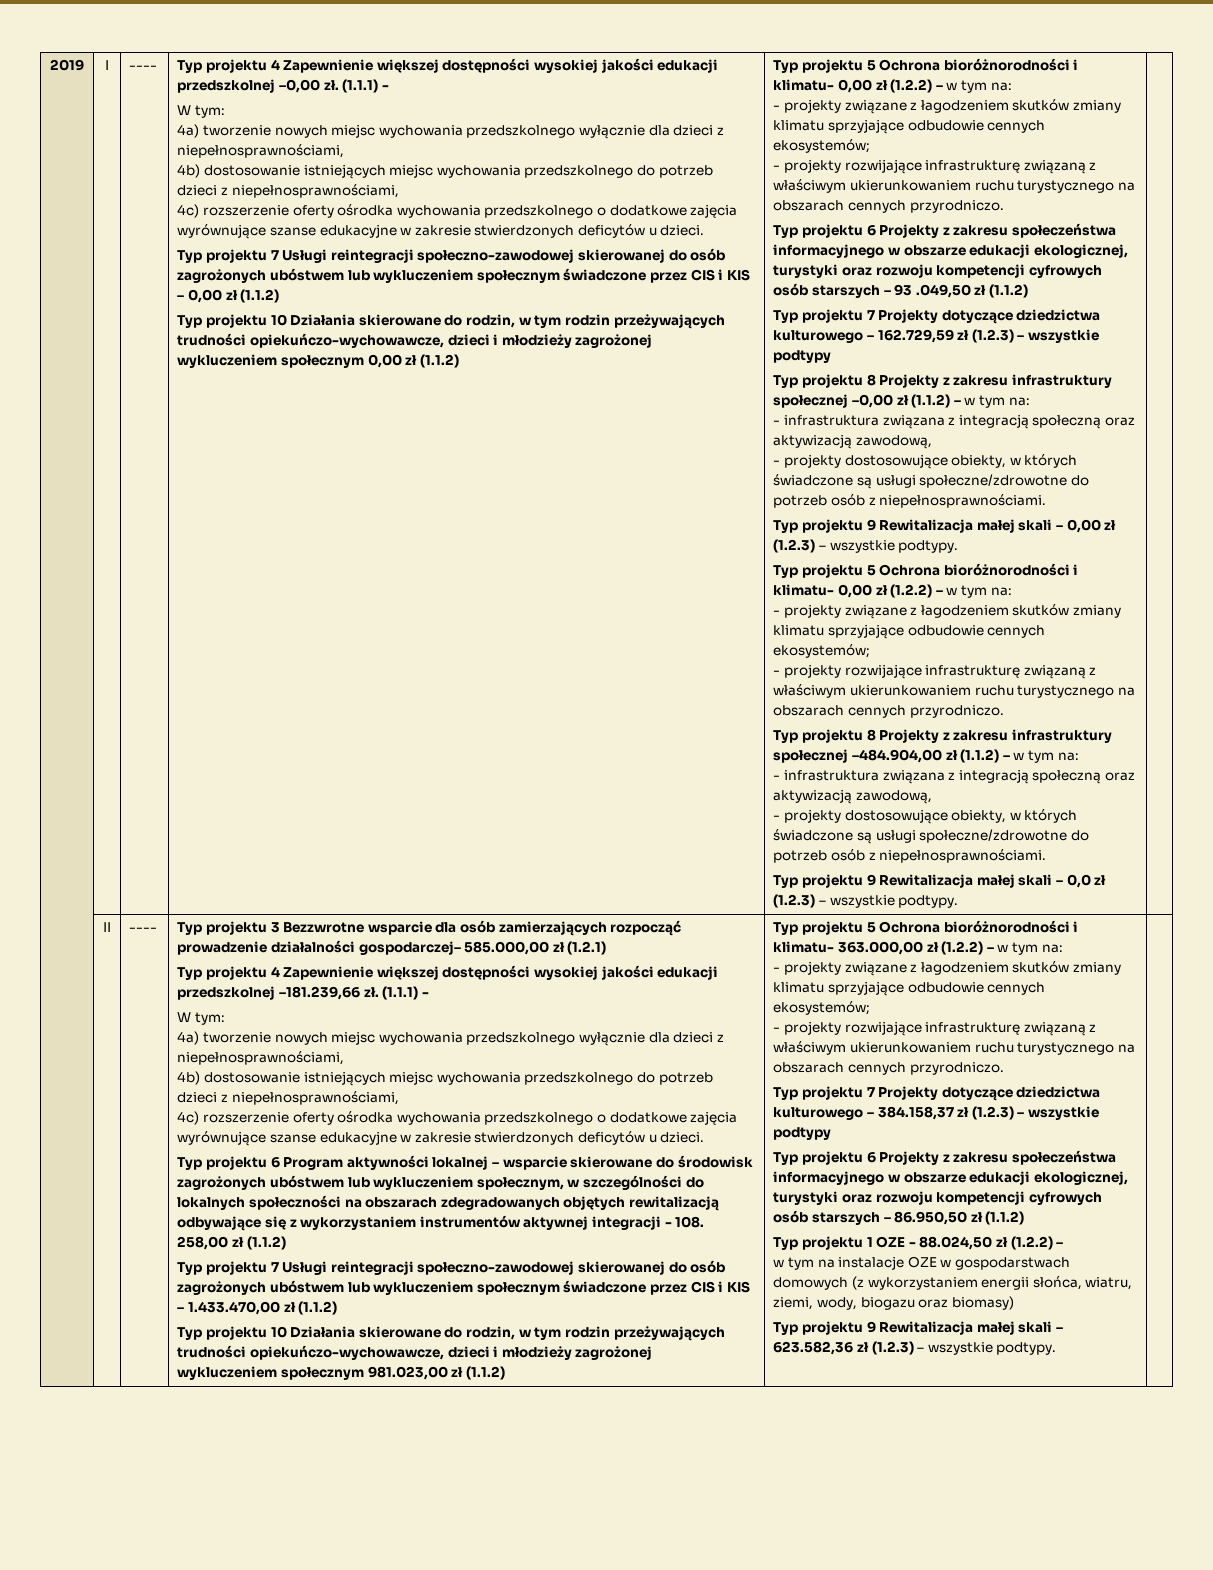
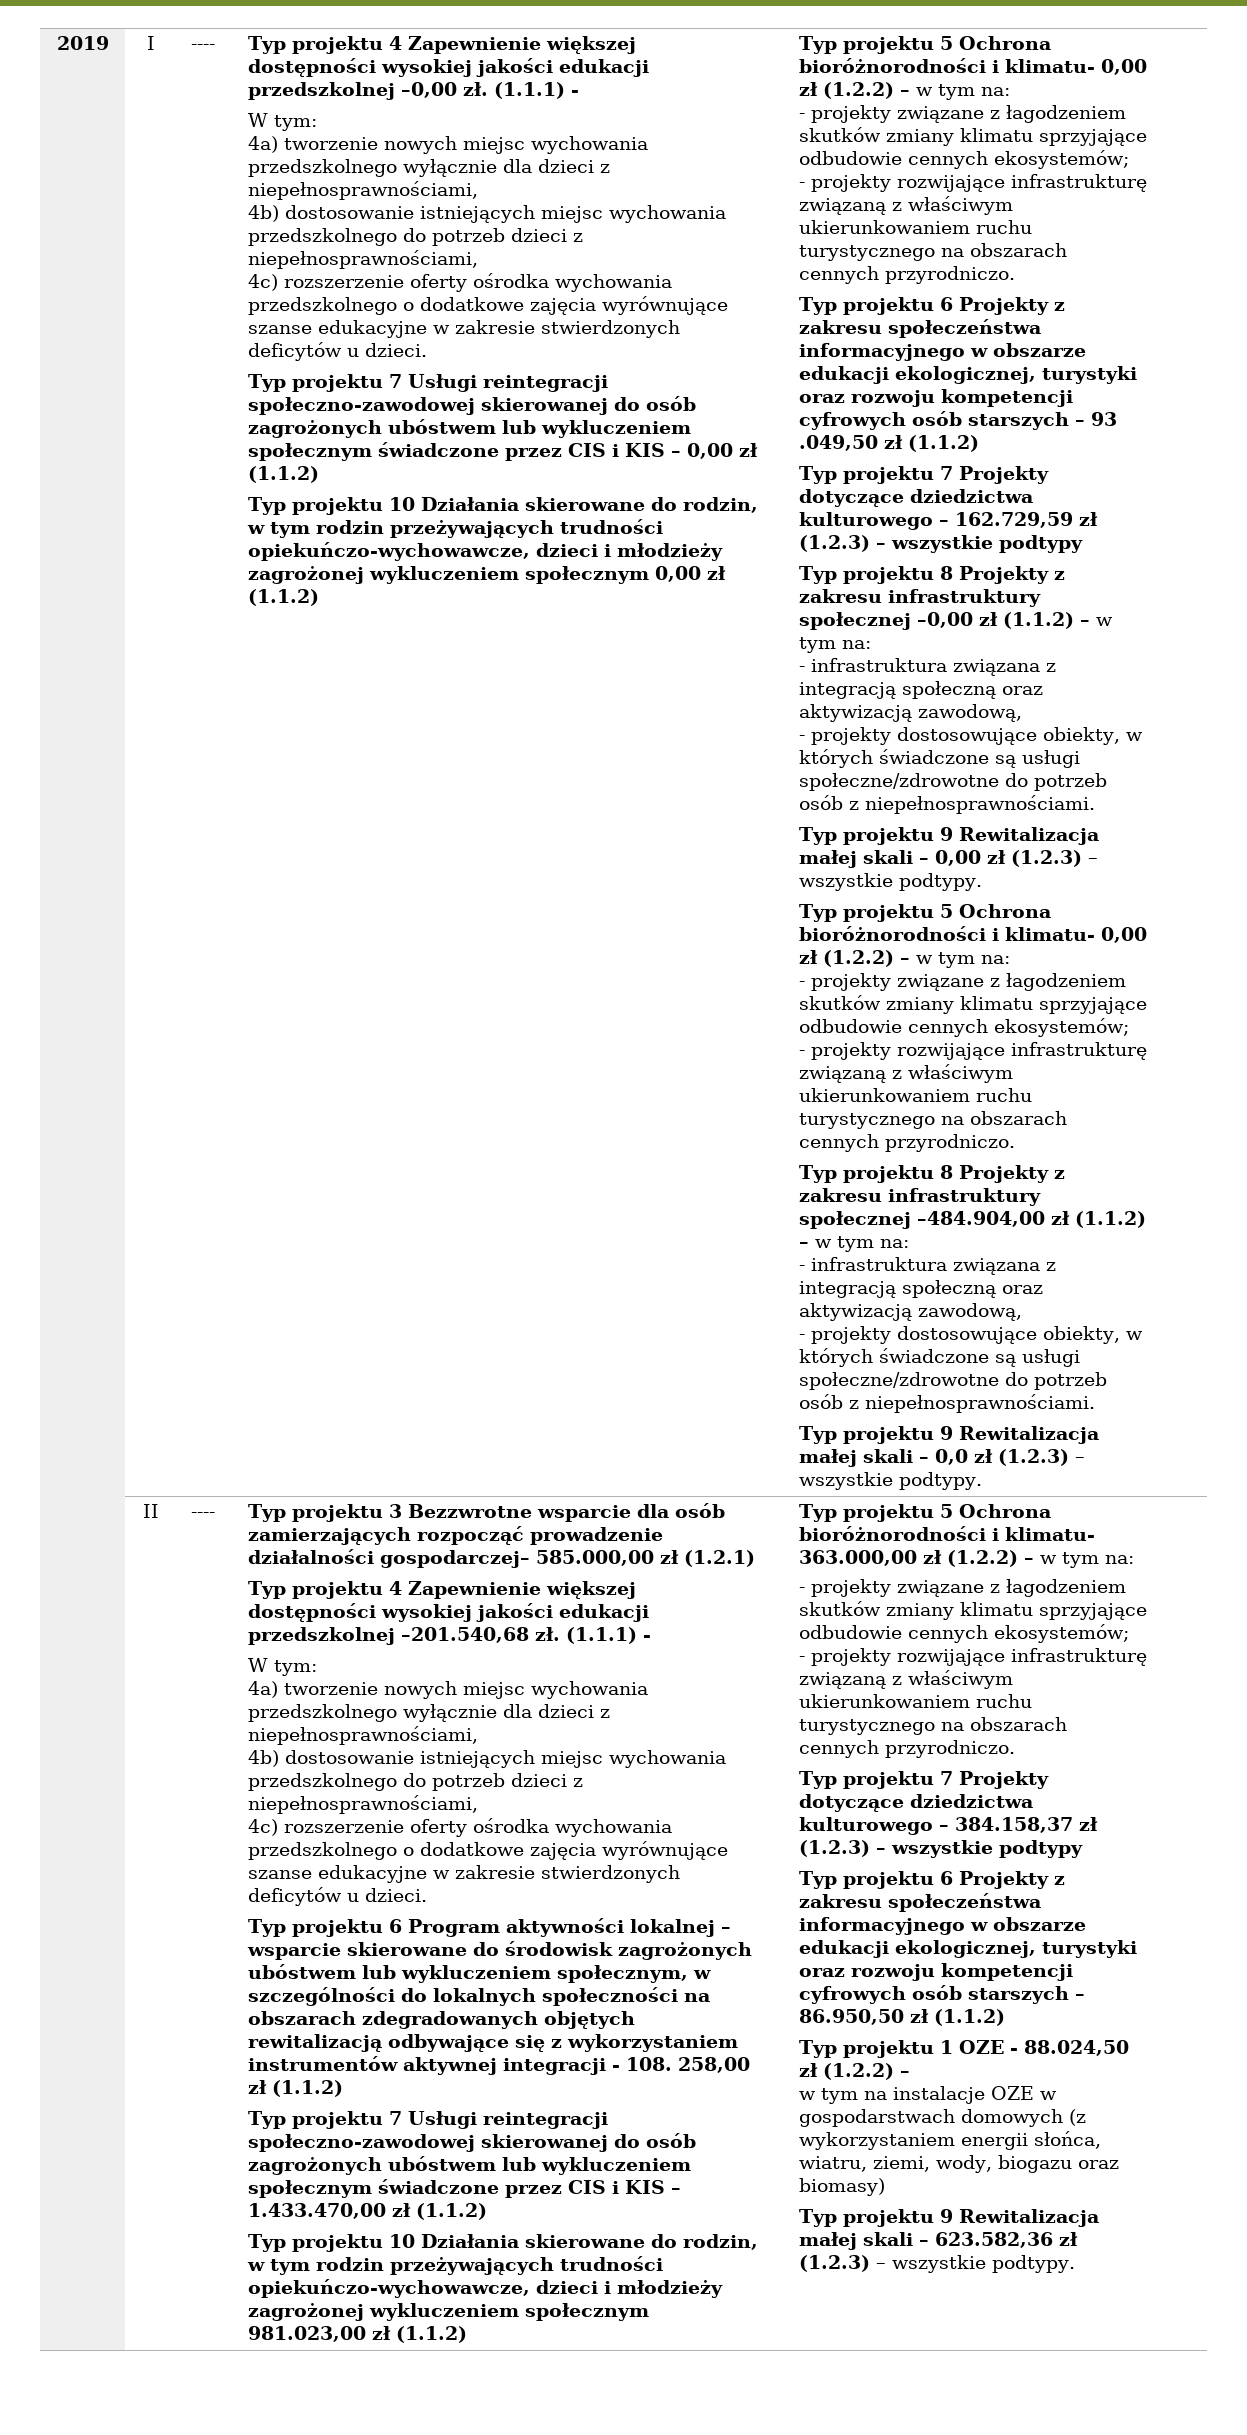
[278,986,360,1000] –181.239,66 -> [401,1627,530,1643] –201.540,68

